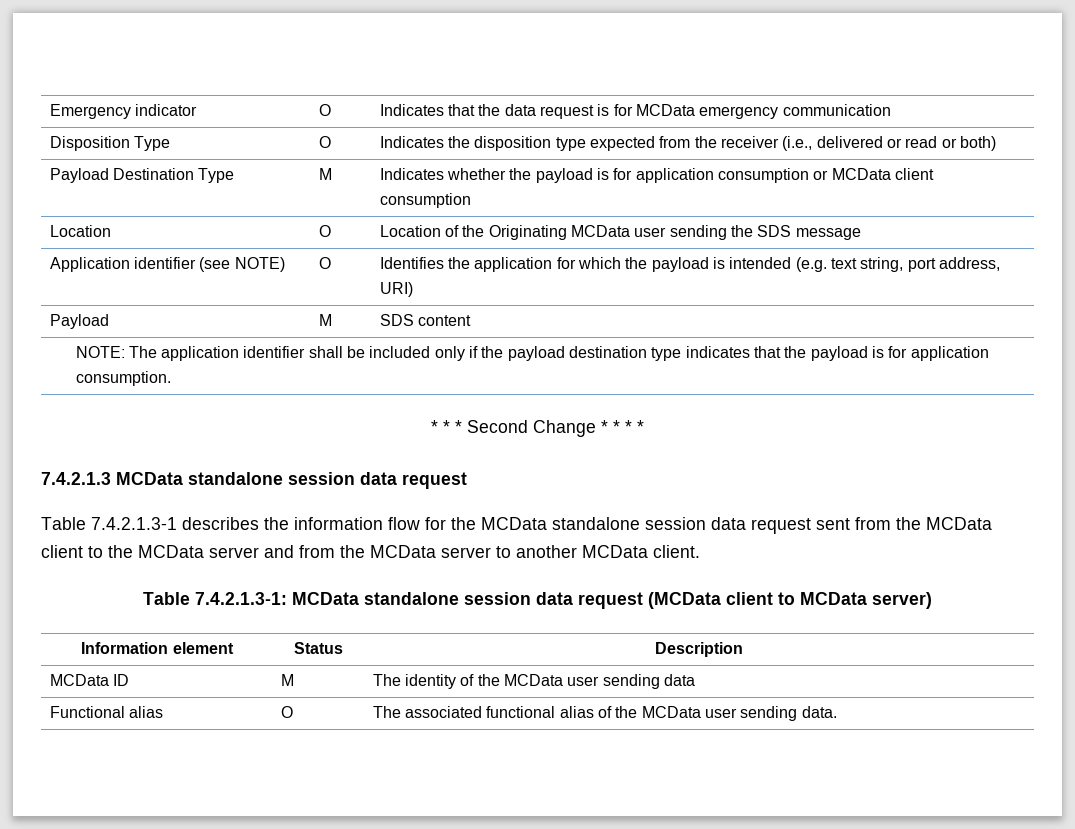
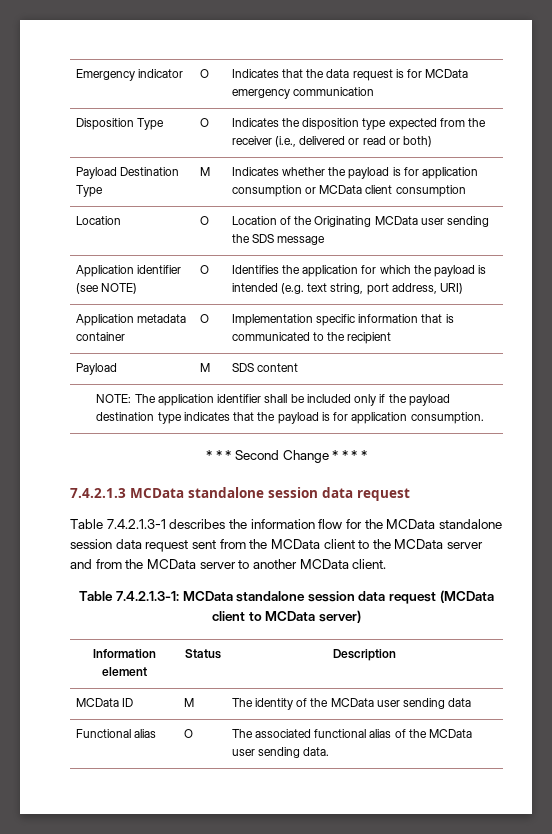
(413, 289) none -> [75,314,186,326] [75,332,125,341] [199,314,209,323] [231,314,454,326] [231,332,392,344] // Application metadata container | O | Implementation specific information that is communicated to the recipient

